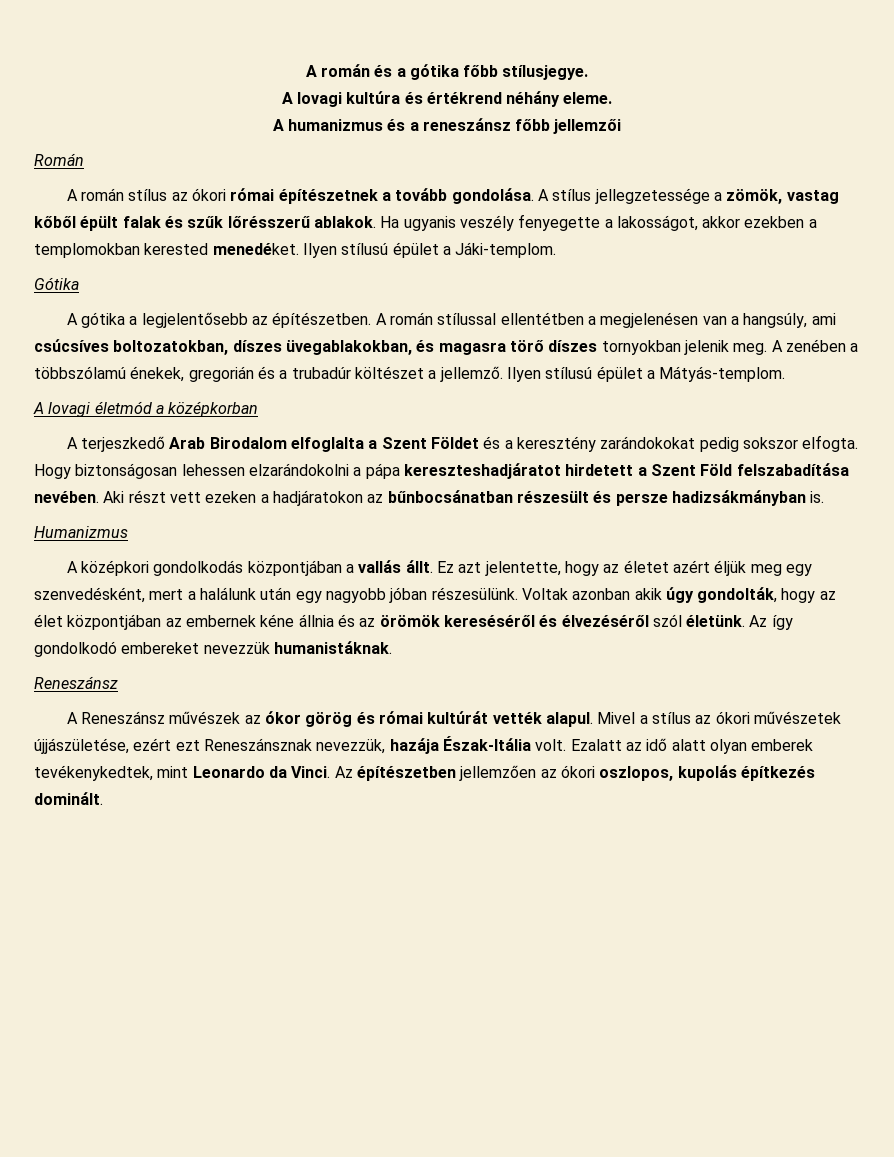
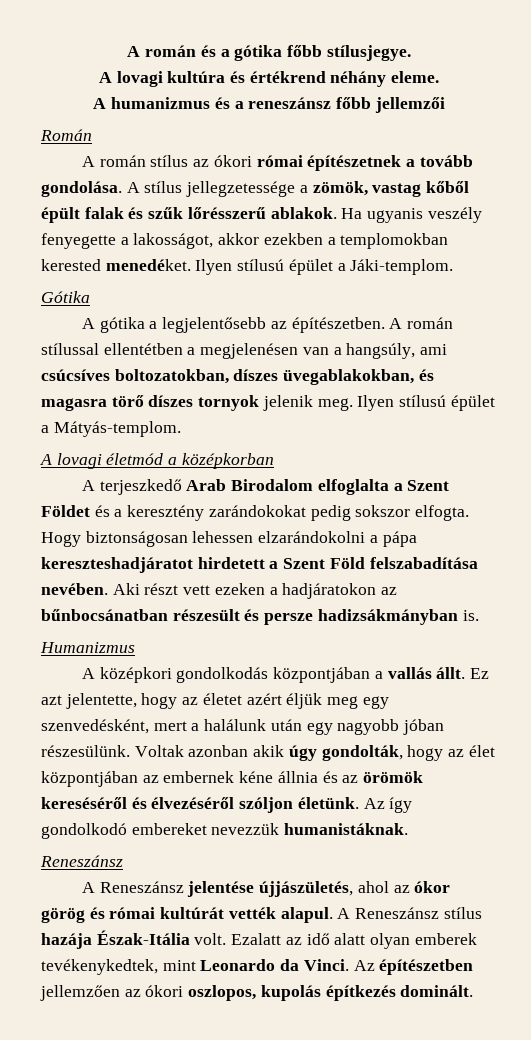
[601,340,681,355] tornyokban -> [198,395,260,411] tornyok
[771,339,859,352] [34,366,503,382] A zenében a többszólamú énekek, gregorián és a trubadúr költészet a jellemző. -> (353, 404) none
[652,614,682,627] szól -> [239,797,294,813] szóljon
[169,711,241,724] művészek -> [187,881,389,897] jelentése újjászületés, ahol
[597,711,841,724] [34,738,386,754] Mivel a stílus az ókori művészetek újjászületése, ezért ezt Reneszánsznak nevezzük, -> [337,907,482,919] A Reneszánsz stílus

